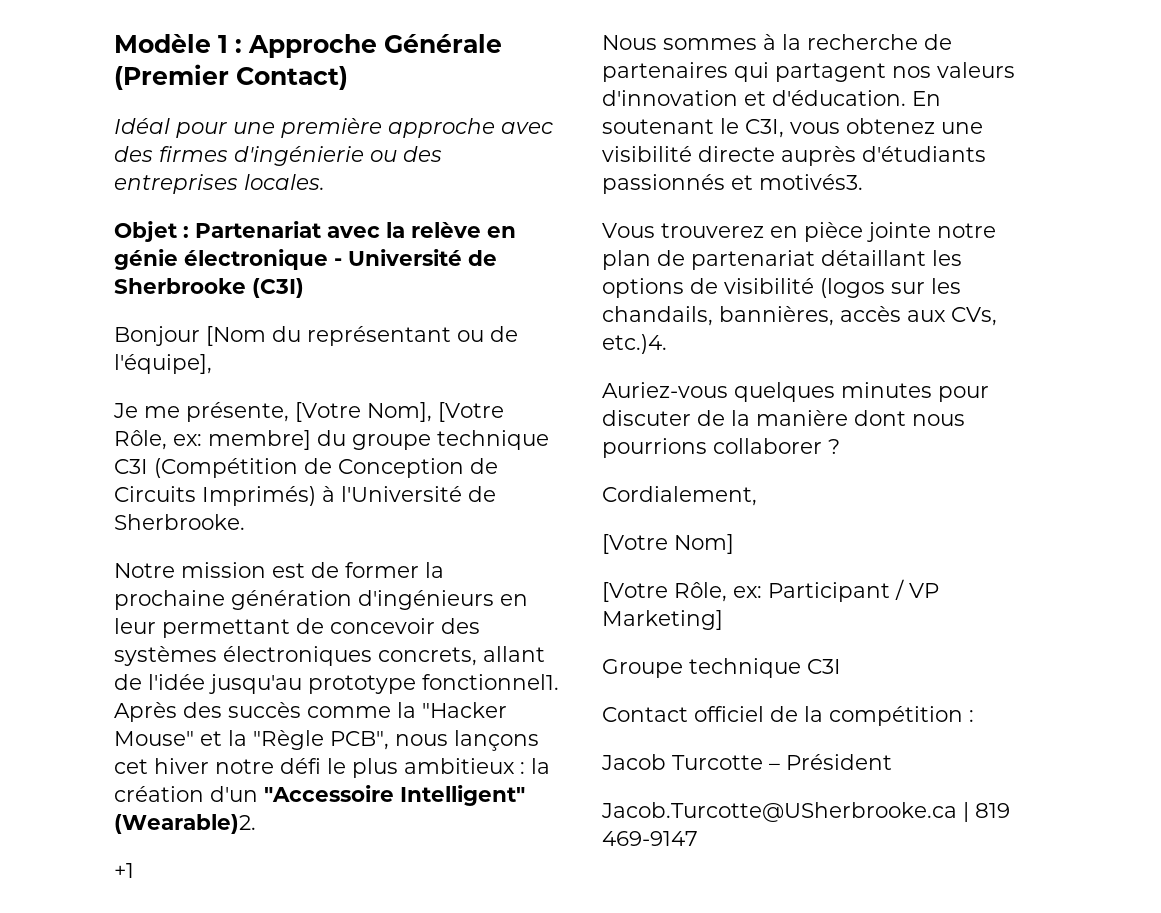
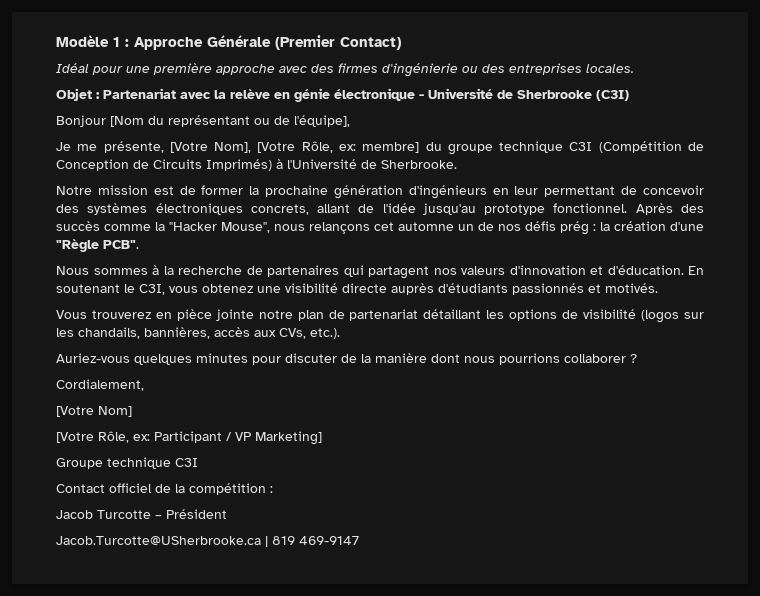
[422,674,559,690] fonctionnel1. -> [553,203,628,213] fonctionnel.
[114,730,539,751] [114,758,550,778] [114,785,525,806] [114,814,256,834] [114,863,134,878] Mouse" et la "Règle PCB", nous lançons cet hiver notre défi le plus ambitieux : la création d'un "Accessoire Intelligent" (Wearable)2. // +1 -> [221,221,704,235] [56,239,139,252] Mouse", nous relançons cet automne un de nos défis prég : la création d'une "Règle PCB".
[759,174,863,190] motivés3. -> [605,283,658,293] motivés.
[602,334,667,354] etc.)4. -> [310,328,340,339] etc.).

